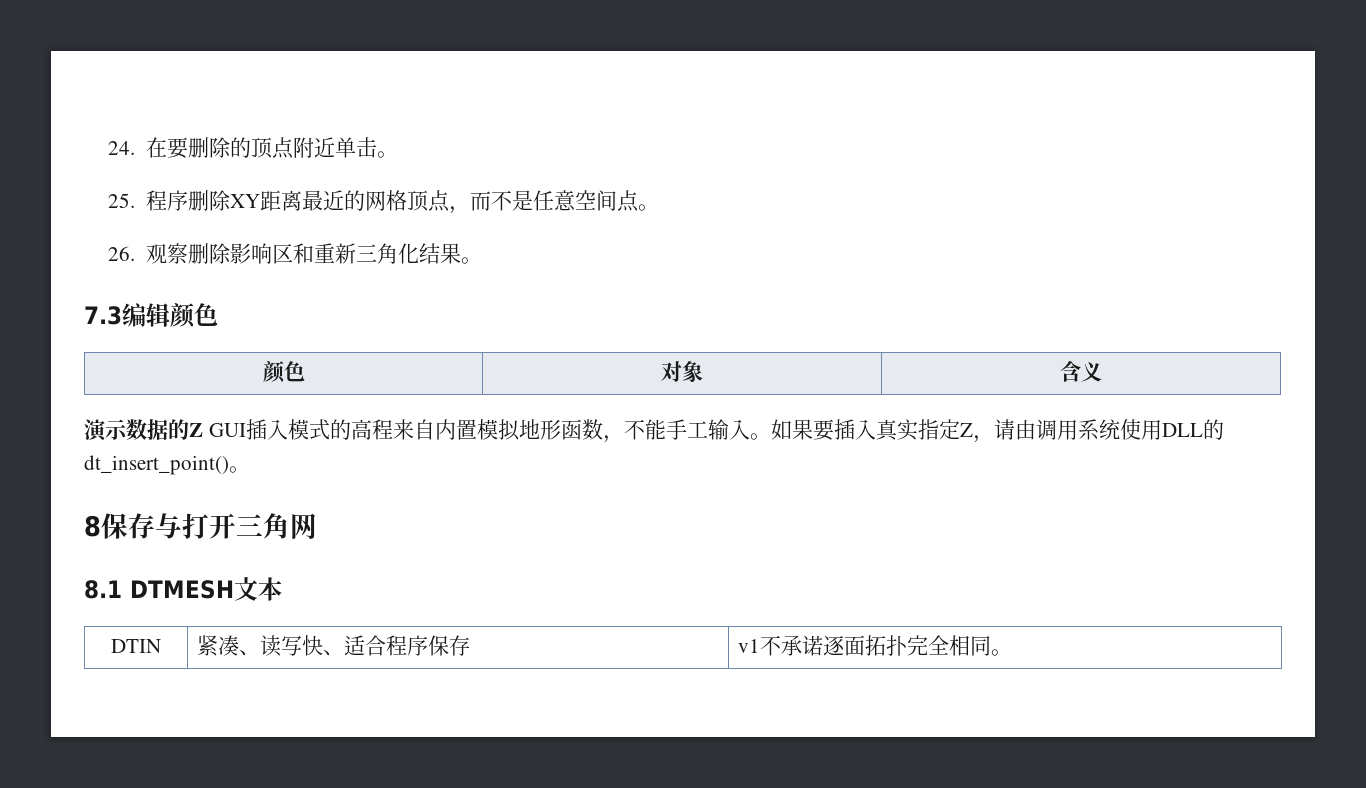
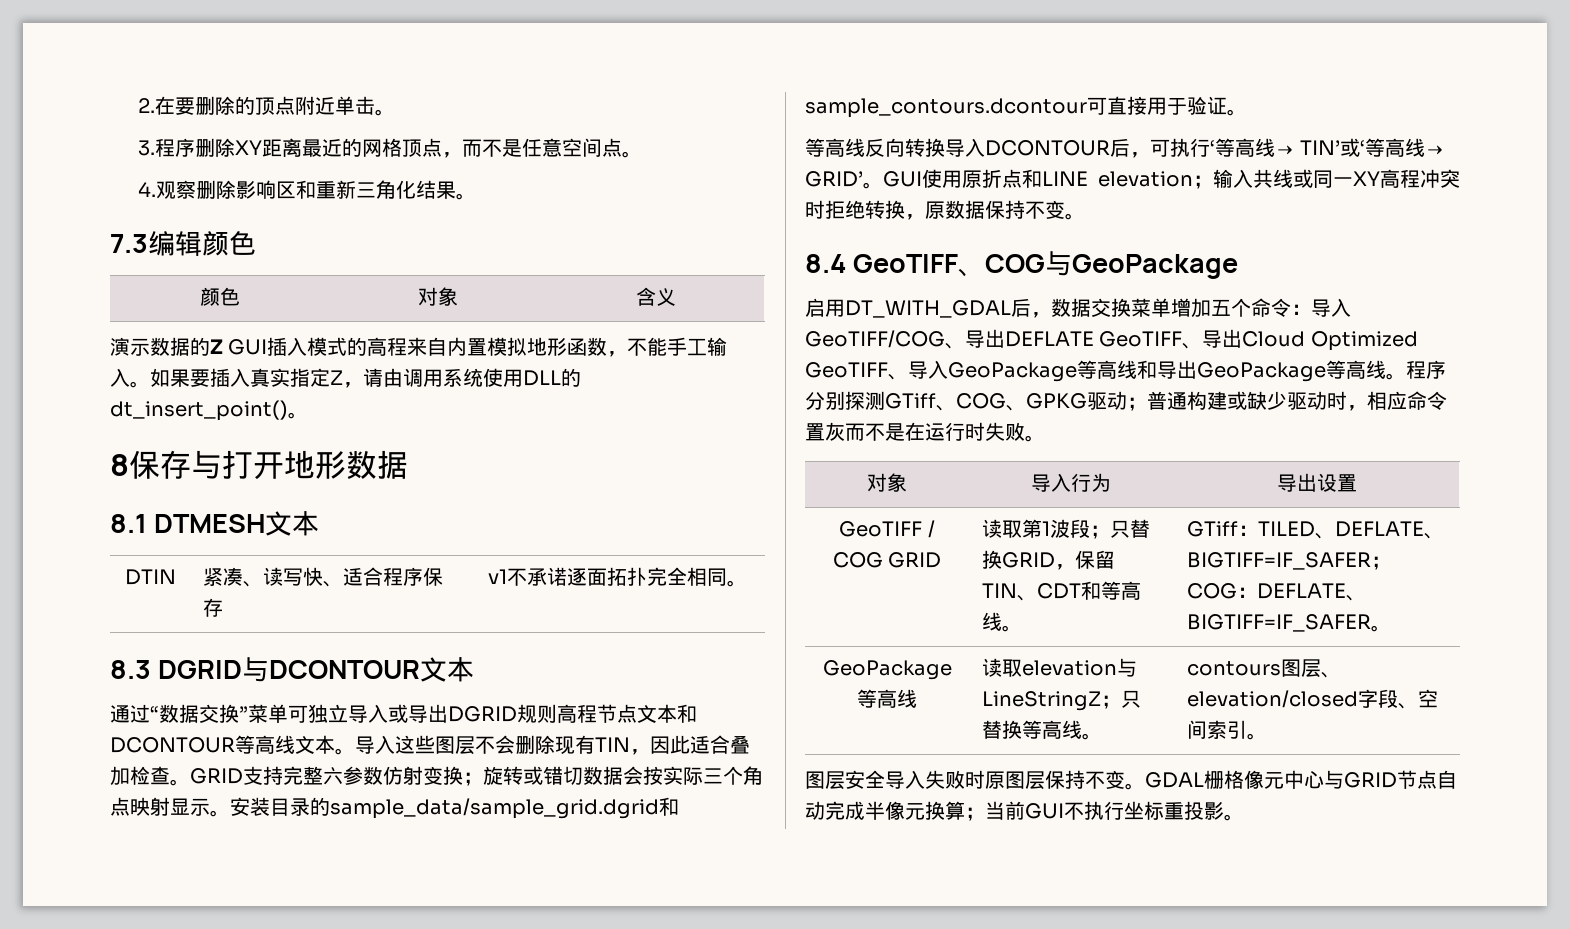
[108,141,136,155] 24. -> [138,98,156,113] 2.
[108,193,136,208] 25. -> [138,140,156,156] 3.
[108,246,136,261] 26. -> [138,182,157,197] 4.
[236,513,317,539] 三角网 -> [284,450,408,479] 地形数据
(1012, 652) none -> [110,657,475,682] [110,704,697,723] [110,735,750,755] [110,766,763,786] [110,797,679,819] [805,96,1247,118] [805,138,1446,158] [805,169,1460,189] [805,200,1085,220] [805,251,1239,279] [805,298,1351,318] [805,329,1418,351] [805,360,1446,382] [805,391,1447,411] [805,422,1045,442] [867,473,907,492] [1031,473,1111,492] [1276,473,1357,492] [839,520,935,538] [832,552,942,568] [981,519,1150,539] [981,550,1115,570] [981,581,1141,601] [981,612,1022,632] [1186,521,1444,539] [1186,552,1391,570] [1186,583,1366,601] [1186,614,1391,632] [822,660,952,680] [857,689,917,708] [981,658,1137,677] [981,690,1141,711] [981,720,1102,740] [1186,659,1341,678] [1186,689,1438,709] [1186,720,1267,740] [805,770,1457,790] [805,801,1244,821] // 8.3 DGRID与DCONTOUR文本 // 通过“数据交换”菜单可独立导入或导出DGRID规则高程节点文本和DCONTOUR等高线文本。导入这些图层不会删除现有TIN，因此适合叠加检查。GRID支持完整六参数仿射变换；旋转或错切数据会按实际三个角点映射显示。安装目录的sample_data/sample_grid.dgrid和sample_contours.dcontour可直接用于验证。 // 等高线反向转换导入DCONTOUR后，可执行‘等高线→ TIN’或‘等高线→ GRID’。GUI使用原折点和LINE elevation；输入共线或同一XY高程冲突时拒绝转换，原数据保持不变。 // 8.4 GeoTIFF、COG与GeoPackage // 启用DT_WITH_GDAL后，数据交换菜单增加五个命令：导入GeoTIFF/COG、导出DEFLATE GeoTIFF、导出Cloud Optimized GeoTIFF、导入GeoPackage等高线和导出GeoPackage等高线。程序分别探测GTiff、COG、GPKG驱动；普通构建或缺少驱动时，相应命令置灰而不是在运行时失败。 // 对象 | 导入行为 | 导出设置 // GeoTIFF / COG GRID | 读取第1波段；只替换GRID，保留TIN、CDT和等高线。 | GTiff：TILED、DEFLATE、BIGTIFF=IF_SAFER；COG：DEFLATE、BIGTIFF=IF_SAFER。 // GeoPackage等高线 | 读取elevation与LineStringZ；只替换等高线。 | contours图层、elevation/closed字段、空间索引。 // 图层安全导入失败时原图层保持不变。GDAL栅格像元中心与GRID节点自动完成半像元换算；当前GUI不执行坐标重投影。

